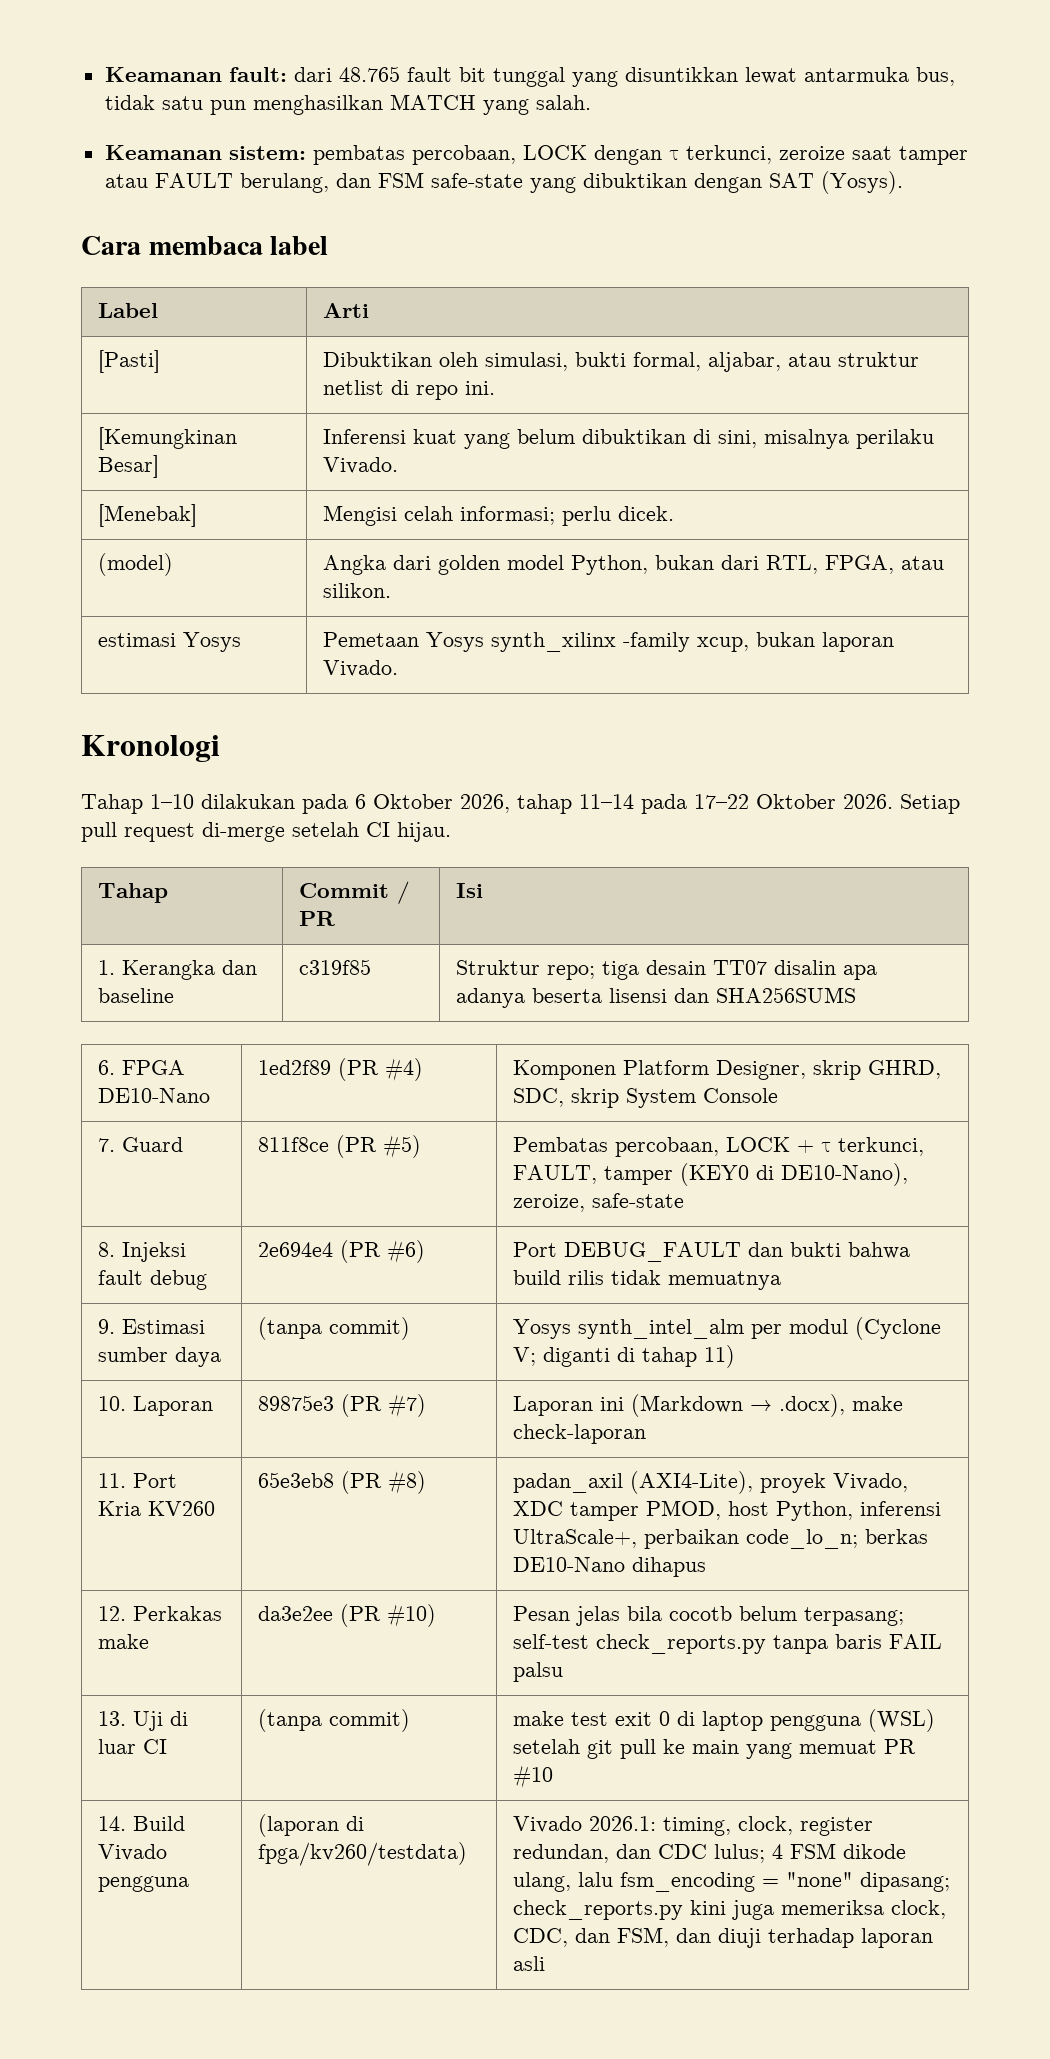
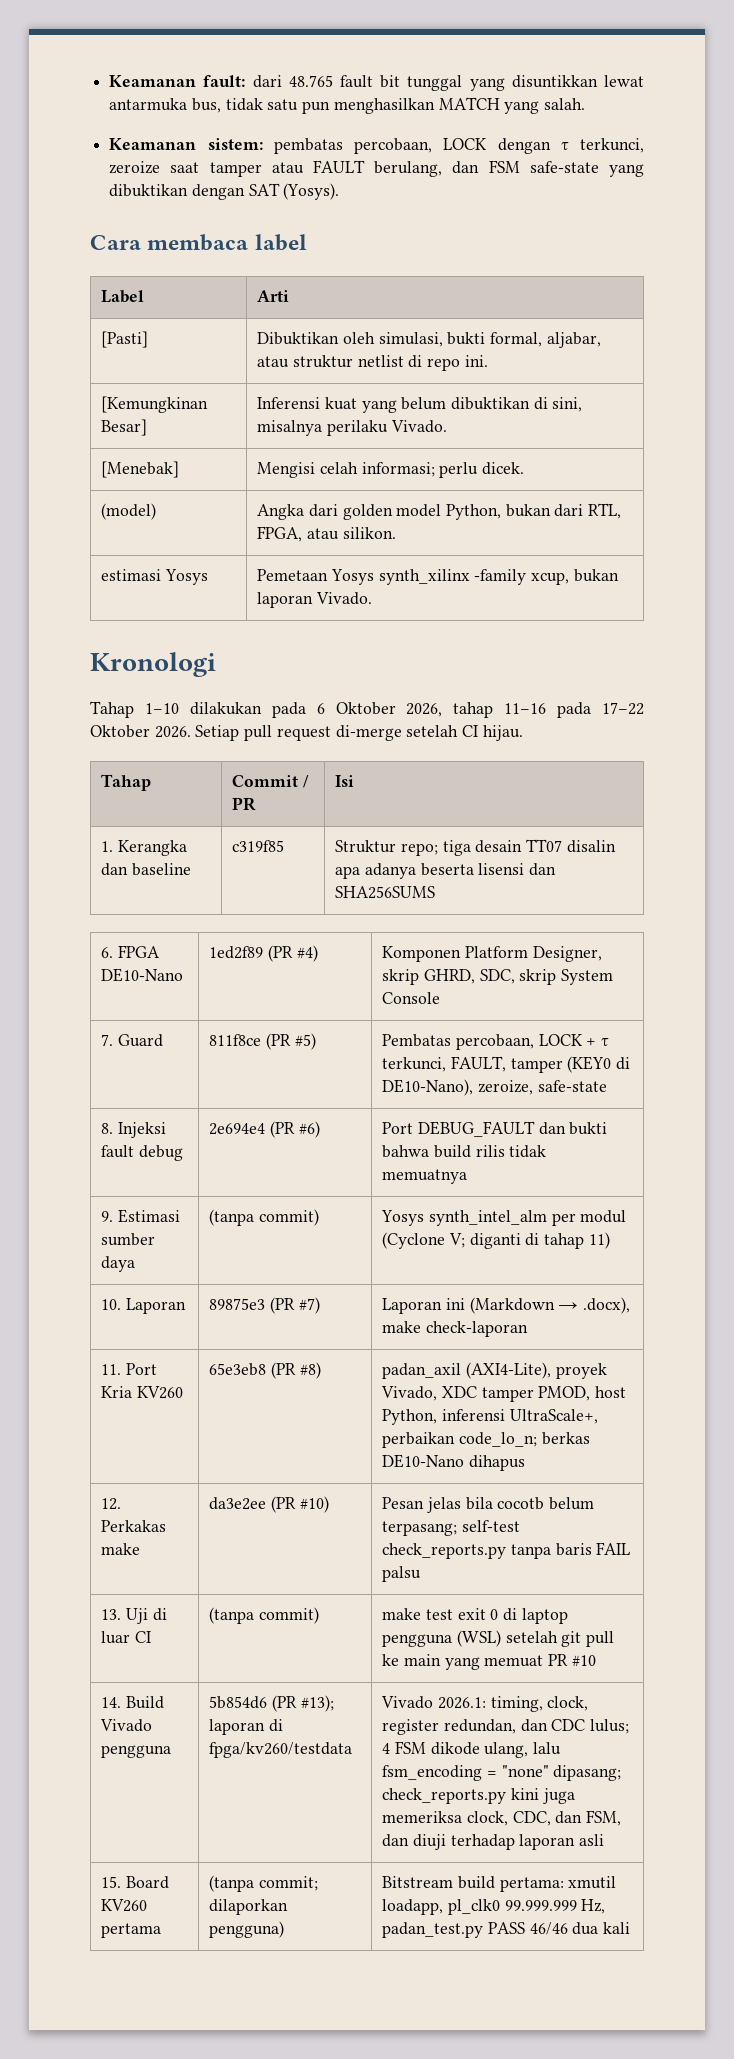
[579,794,634,809] 11–14 -> [504,703,547,714] 11–16
[257,1814,364,1837] [257,1842,467,1866] (laporan di fpga/kv260/testdata) -> [209,1695,334,1712] [209,1719,283,1735] [209,1742,353,1758] 5b854d6 (PR #13); laporan di fpga/kv260/testdata
(545, 1963) none -> [101,1876,169,1889] [101,1899,148,1912] [101,1923,162,1938] [209,1875,318,1892] [209,1899,289,1915] [209,1921,285,1938] [382,1876,617,1892] [382,1899,606,1915] [382,1922,630,1938] // 15. Board KV260 pertama | (tanpa commit; dilaporkan pengguna) | Bitstream build pertama: xmutil loadapp, pl_clk0 99.999.999 Hz, padan_test.py PASS 46/46 dua kali

